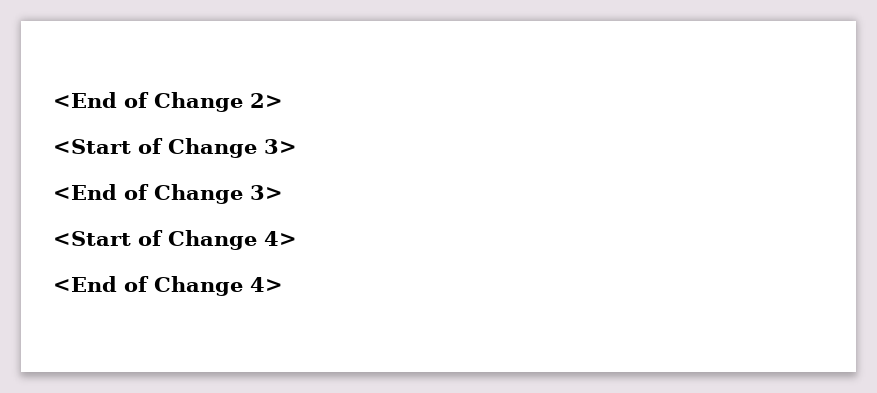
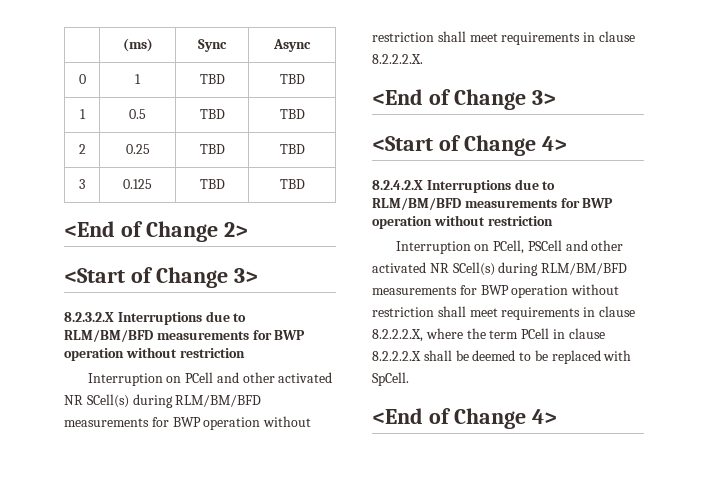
(53, 100) none -> [122,38,153,52] [198,39,227,52] [273,39,311,52] [78,74,86,84] [135,74,141,84] [199,74,225,84] [279,74,305,84] [79,109,86,119] [129,109,146,119] [199,109,225,119] [279,109,305,119] [78,144,86,154] [125,144,150,154] [199,144,225,154] [279,144,305,154] [79,179,85,189] [123,179,152,189] [199,179,225,189] [279,179,305,189] | (ms) | Sync | Async // 0 | 1 | TBD | TBD // 1 | 0.5 | TBD | TBD // 2 | 0.25 | TBD | TBD // 3 | 0.125 | TBD | TBD //
(297, 146) none -> [64,311,247,325] [64,330,306,342] [64,347,245,361] [87,372,333,386] [64,394,262,408] [64,416,312,430] [372,31,635,45] [372,54,423,64] // 8.2.3.2.X Interruptions due to RLM/BM/BFD measurements for BWP operation without restriction // Interruption on PCell and other activated NR SCell(s) during RLM/BM/BFD measurements for BWP operation without restriction shall meet requirements in clause 8.2.2.2.X.
(297, 238) none -> [372,179,556,193] [372,198,614,210] [372,215,553,229] [395,240,624,254] [372,262,628,276] [372,284,620,298] [372,306,635,320] [372,328,605,342] [372,350,632,364] [372,372,409,386] // 8.2.4.2.X Interruptions due to RLM/BM/BFD measurements for BWP operation without restriction // Interruption on PCell, PSCell and other activated NR SCell(s) during RLM/BM/BFD measurements for BWP operation without restriction shall meet requirements in clause 8.2.2.2.X, where the term PCell in clause 8.2.2.2.X shall be deemed to be replaced with SpCell.

